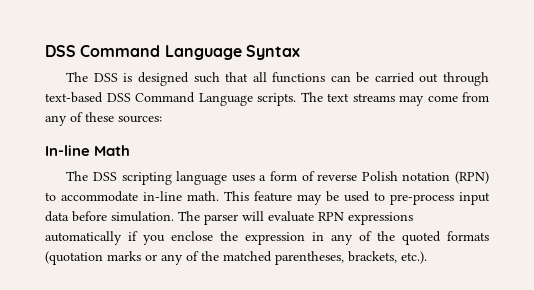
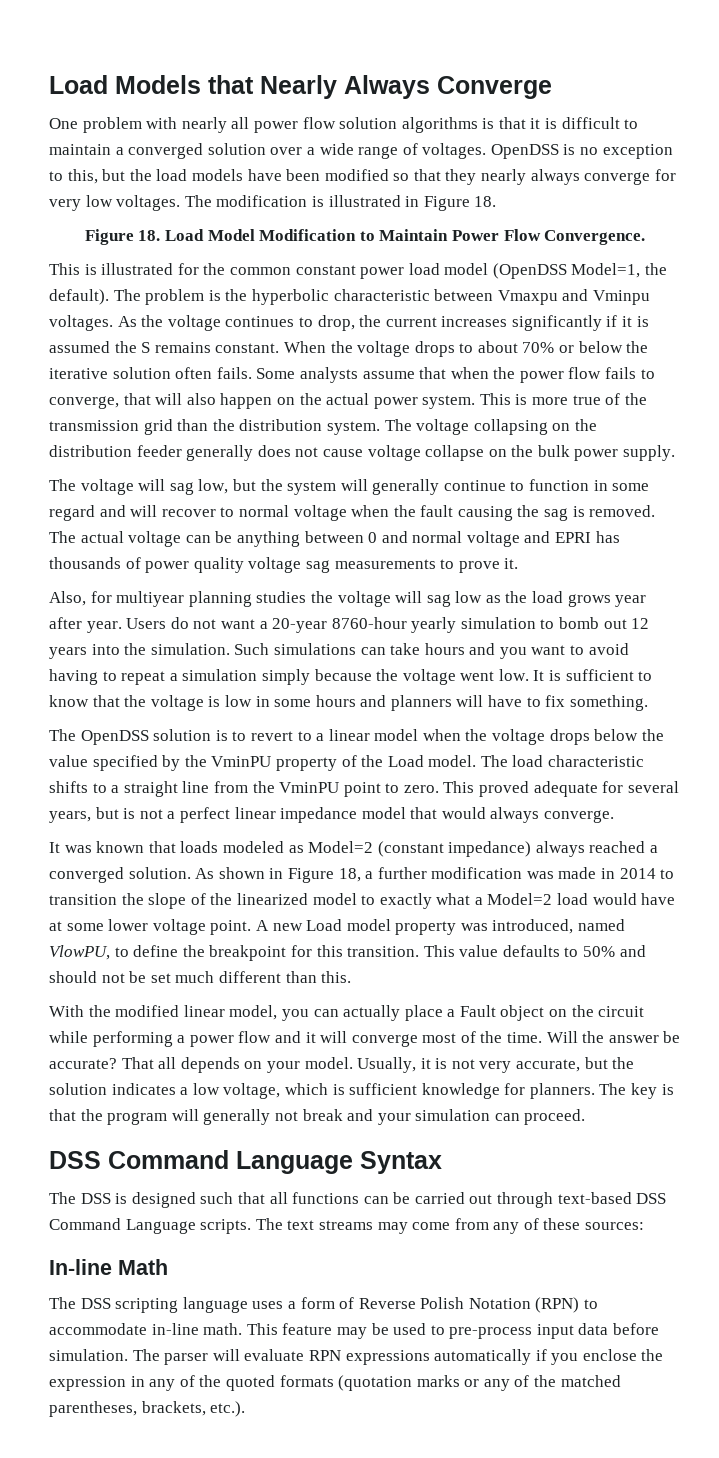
(45, 51) none -> [49,75,552,99] [49,117,639,133] [49,143,673,159] [49,169,676,185] [49,195,497,211] [84,229,646,245] [49,263,668,279] [49,289,650,305] [49,315,649,331] [49,341,649,357] [49,367,655,383] [49,393,647,409] [49,419,597,435] [49,445,676,461] [49,479,650,495] [49,505,656,521] [49,531,620,547] [49,557,519,573] [49,591,647,607] [49,617,650,633] [49,643,629,659] [49,669,653,685] [49,695,648,711] [49,729,664,745] [49,755,645,771] [49,781,679,797] [49,807,615,823] [49,841,659,857] [49,867,675,883] [49,893,676,909] [49,919,626,935] [49,945,646,961] [49,971,352,983] [49,1005,645,1021] [49,1031,681,1047] [49,1057,635,1073] [49,1083,674,1099] [49,1109,586,1125] Load Models that Nearly Always Converge // One problem with nearly all power flow solution algorithms is that it is difficult to maintain a converged solution over a wide range of voltages. OpenDSS is no exception to this, but the load models have been modified so that they nearly always converge for very low voltages. The modification is illustrated in Figure 18. // Figure 18. Load Model Modification to Maintain Power Flow Convergence. // This is illustrated for the common constant power load model (OpenDSS Model=1, the default). The problem is the hyperbolic characteristic between Vmaxpu and Vminpu voltages. As the voltage continues to drop, the current increases significantly if it is assumed the S remains constant. When the voltage drops to about 70% or below the iterative solution often fails. Some analysts assume that when the power flow fails to converge, that will also happen on the actual power system. This is more true of the transmission grid than the distribution system. The voltage collapsing on the distribution feeder generally does not cause voltage collapse on the bulk power supply. // The voltage will sag low, but the system will generally continue to function in some regard and will recover to normal voltage when the fault causing the sag is removed. The actual voltage can be anything between 0 and normal voltage and EPRI has thousands of power quality voltage sag measurements to prove it. // Also, for multiyear planning studies the voltage will sag low as the load grows year after year. Users do not want a 20-year 8760-hour yearly simulation to bomb out 12 years into the simulation. Such simulations can take hours and you want to avoid having to repeat a simulation simply because the voltage went low. It is sufficient to know that the voltage is low in some hours and planners will have to fix something. // The OpenDSS solution is to revert to a linear model when the voltage drops below the value specified by the VminPU property of the Load model. The load characteristic shifts to a straight line from the VminPU point to zero. This proved adequate for several years, but is not a perfect linear impedance model that would always converge. // It was known that loads modeled as Model=2 (constant impedance) always reached a converged solution. As shown in Figure 18, a further modification was made in 2014 to transition the slope of the linearized model to exactly what a Model=2 load would have at some lower voltage point. A new Load model property was introduced, named VlowPU, to define the breakpoint for this transition. This value defaults to 50% and should not be set much different than this. // With the modified linear model, you can actually place a Fault object on the circuit while performing a power flow and it will converge most of the time. Will the answer be accurate? That all depends on your model. Usually, it is not very accurate, but the solution indicates a low voltage, which is sufficient knowledge for planners. The key is that the program will generally not break and your simulation can proceed. //
[317,171,451,181] reverse Polish notation -> [358,1297,531,1309] Reverse Polish Notation

